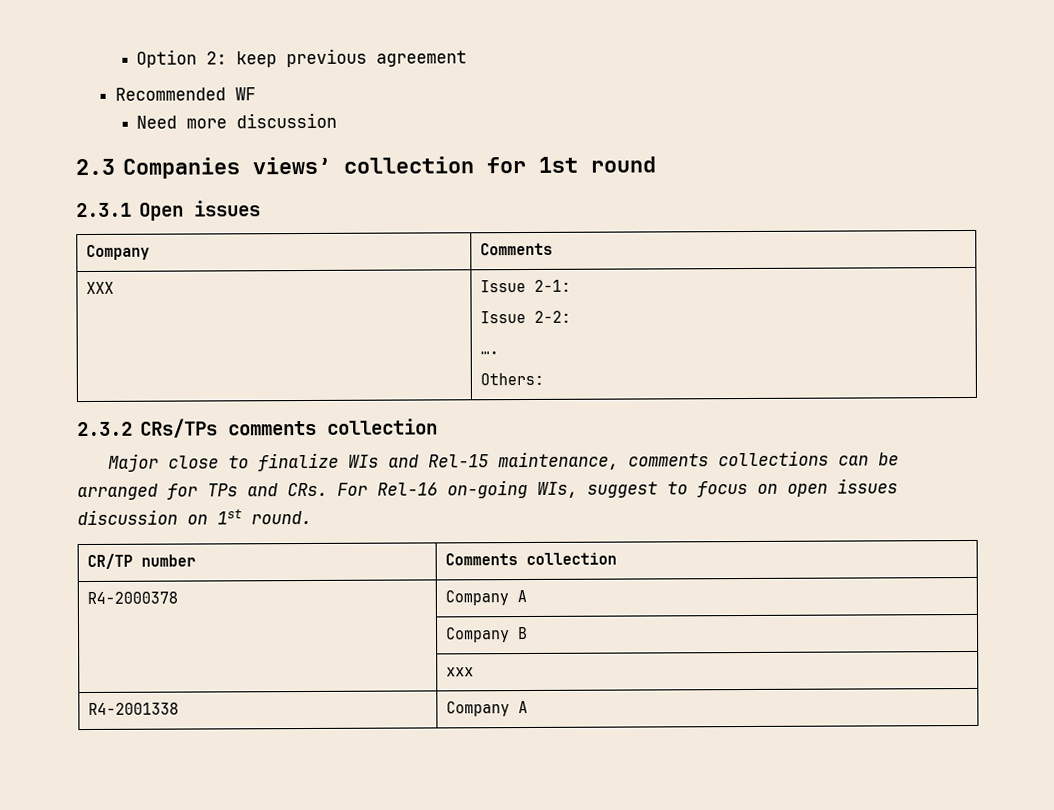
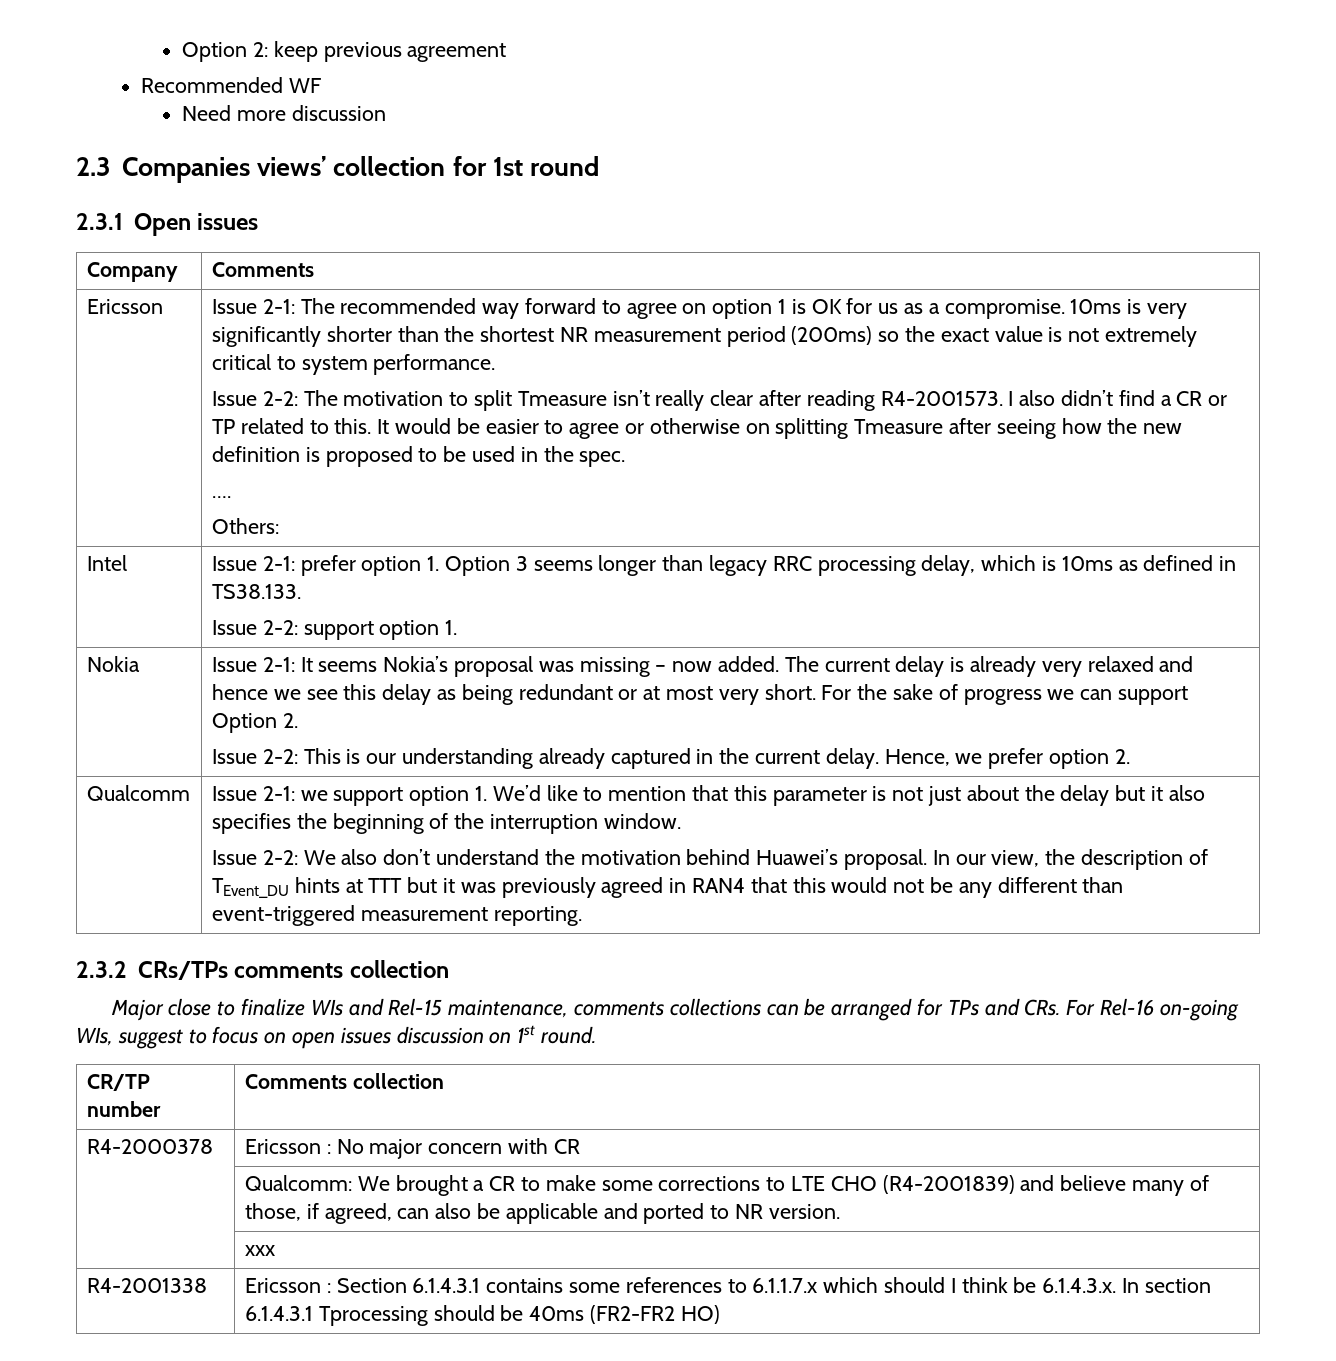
[85,281,114,295] [479,279,571,293] [479,310,571,324] [479,351,499,355] [479,372,544,386] XXX | Issue 2-1: // Issue 2-2: // …. // Others: -> [86,299,163,314] [211,298,1187,319] [211,326,1197,347] [211,354,496,375] [211,390,1228,411] [211,418,1183,439] [211,446,626,467] [211,496,231,498] [211,518,279,534] [86,555,127,571] [211,555,1237,576] [211,584,301,599] [211,620,458,640] [86,656,140,672] [211,656,1194,677] [211,684,1188,705] [211,713,298,733] [211,748,1130,769] [86,785,190,801] [211,785,1205,806] [211,813,681,834] [211,849,1208,870] [211,877,1124,898] [211,905,582,926] Ericsson | Issue 2-1: The recommended way forward to agree on option 1 is OK for us as a compromise. 10ms is very significantly shorter than the shortest NR measurement period (200ms) so the exact value is not extremely critical to system performance. // Issue 2-2: The motivation to split Tmeasure isn’t really clear after reading R4-2001573. I also didn’t find a CR or TP related to this. It would be easier to agree or otherwise on splitting Tmeasure after seeing how the new definition is proposed to be used in the spec. // …. // Others: // Intel | Issue 2-1: prefer option 1. Option 3 seems longer than legacy RRC processing delay, which is 10ms as defined in TS38.133. // Issue 2-2: support option 1. // Nokia | Issue 2-1: It seems Nokia’s proposal was missing – now added. The current delay is already very relaxed and hence we see this delay as being redundant or at most very short. For the sake of progress we can support Option 2. // Issue 2-2: This is our understanding already captured in the current delay. Hence, we prefer option 2. // Qualcomm | Issue 2-1: we support option 1. We’d like to mention that this parameter is not just about the delay but it also specifies the beginning of the interruption window. // Issue 2-2: We also don’t understand the motivation behind Huawei’s proposal. In our view, the description of TEvent_DU hints at TTT but it was previously agreed in RAN4 that this would not be any different than event-triggered measurement reporting.
[444,590,527,606] [445,627,528,643] [445,667,474,677] [87,702,179,715] [445,701,528,717] Company A // | Company B // | xxx // R4-2001338 | Company A -> [244,1138,580,1159] [244,1175,1209,1196] [244,1203,840,1224] [244,1245,275,1256] [86,1278,207,1293] [244,1277,1211,1293] [244,1305,720,1326] Ericsson : No major concern with CR // | Qualcomm: We brought a CR to make some corrections to LTE CHO (R4-2001839) and believe many of those, if agreed, can also be applicable and ported to NR version. // | xxx // R4-2001338 | Ericsson : Section 6.1.4.3.1 contains some references to 6.1.1.7.x which should I think be 6.1.4.3.x. In section 6.1.4.3.1 Tprocessing should be 40ms (FR2-FR2 HO)

